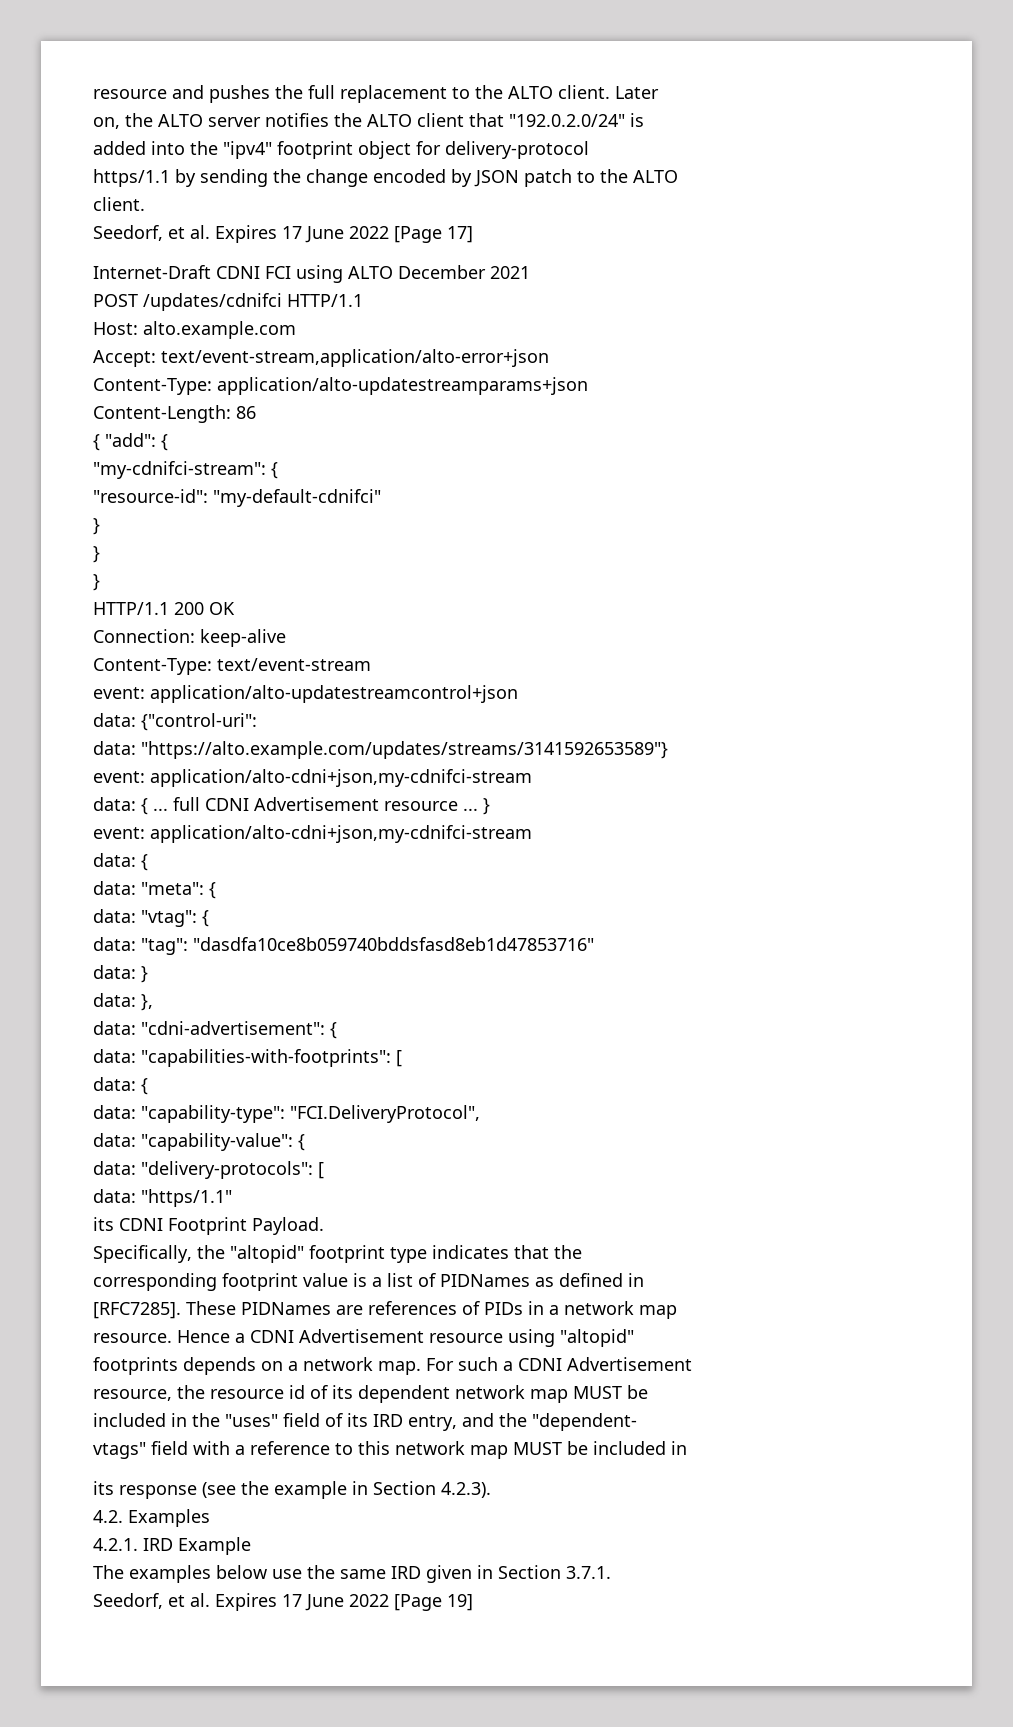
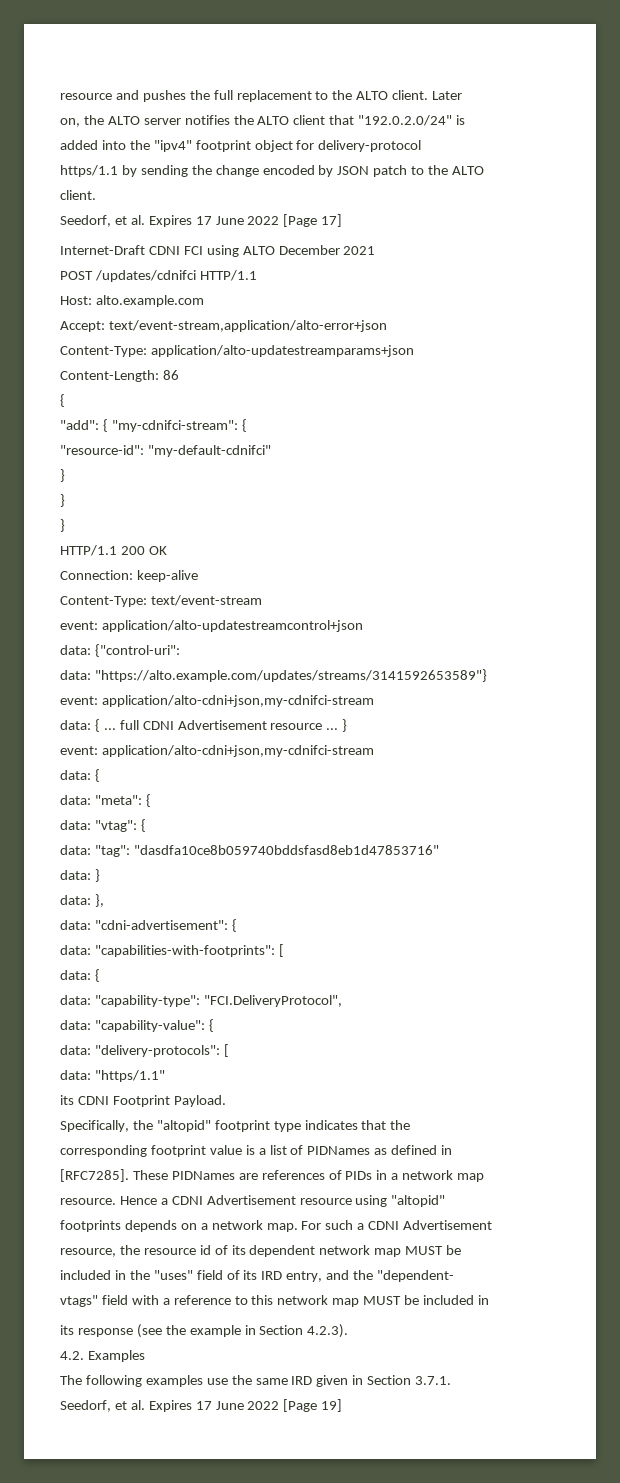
(100, 442) none -> (65, 400) //
(168, 442) // -> (108, 425) none
[93,1537,251,1555] // 4.2.1. IRD Example -> (145, 1356) none
[129,1565,267,1583] examples below -> [85,1375,203,1387] following examples

